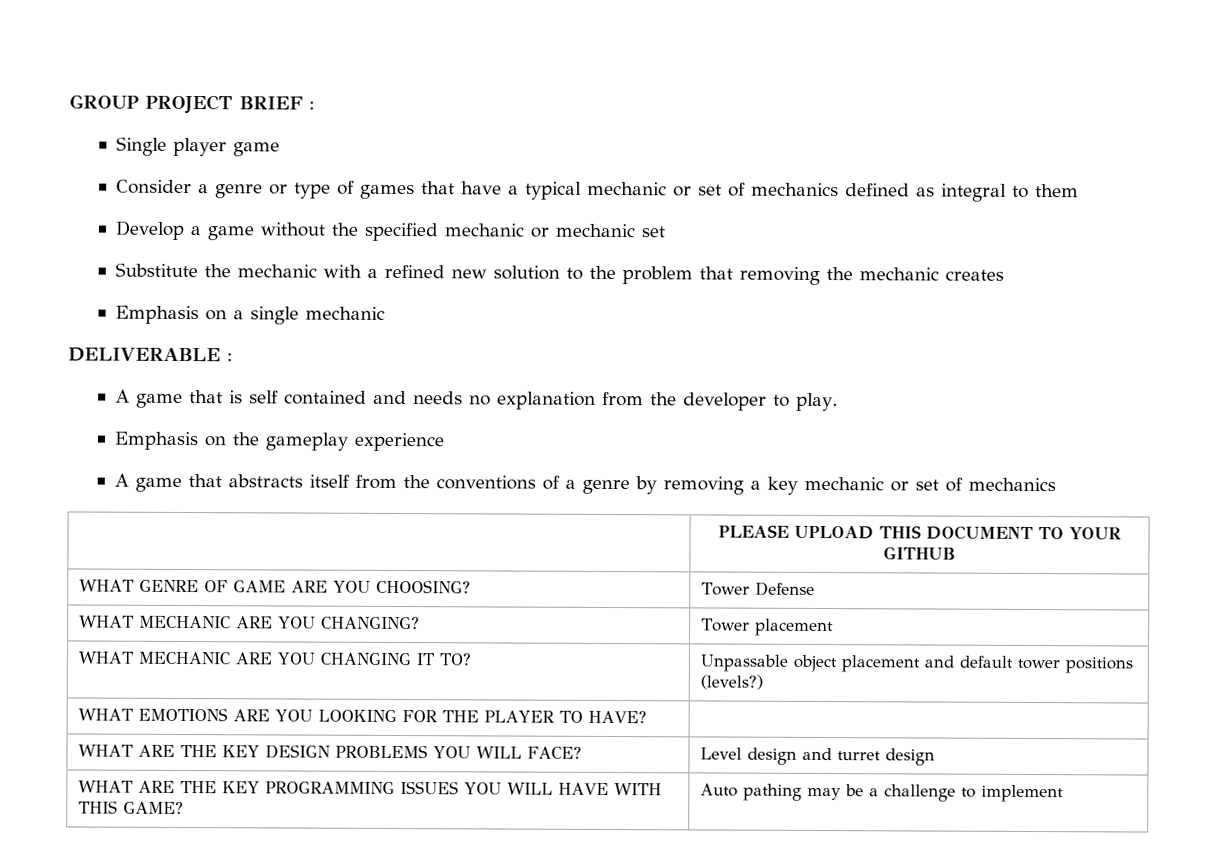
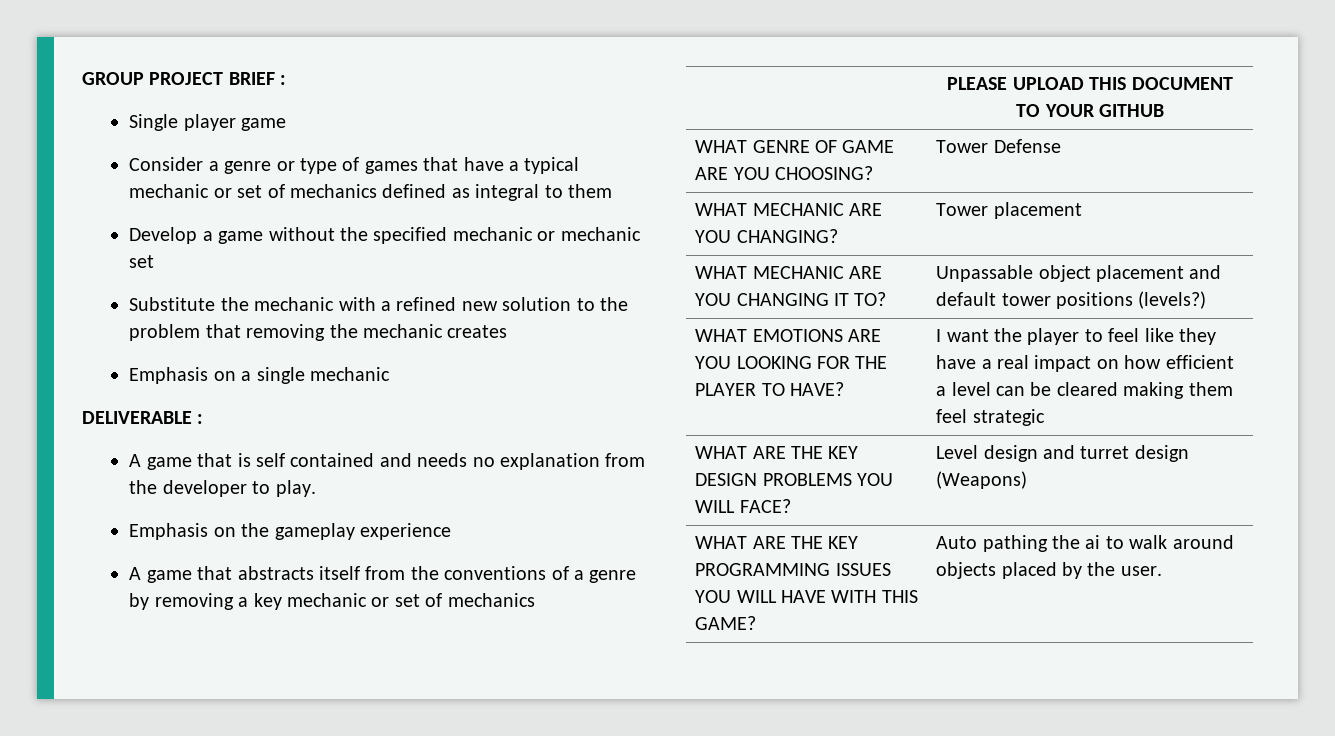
(647, 717) none -> [936,328,1217,345] [936,355,1234,372] [936,382,1233,399] [936,409,1045,426] I want the player to feel like they have a real impact on how efficient a level can be cleared making them feel strategic
(935, 757) none -> [936,471,1028,489] (Weapons)
[806,784,1064,803] may be a challenge to implement -> [1052,535,1234,549] [936,562,1162,579] the ai to walk around objects placed by the user.

